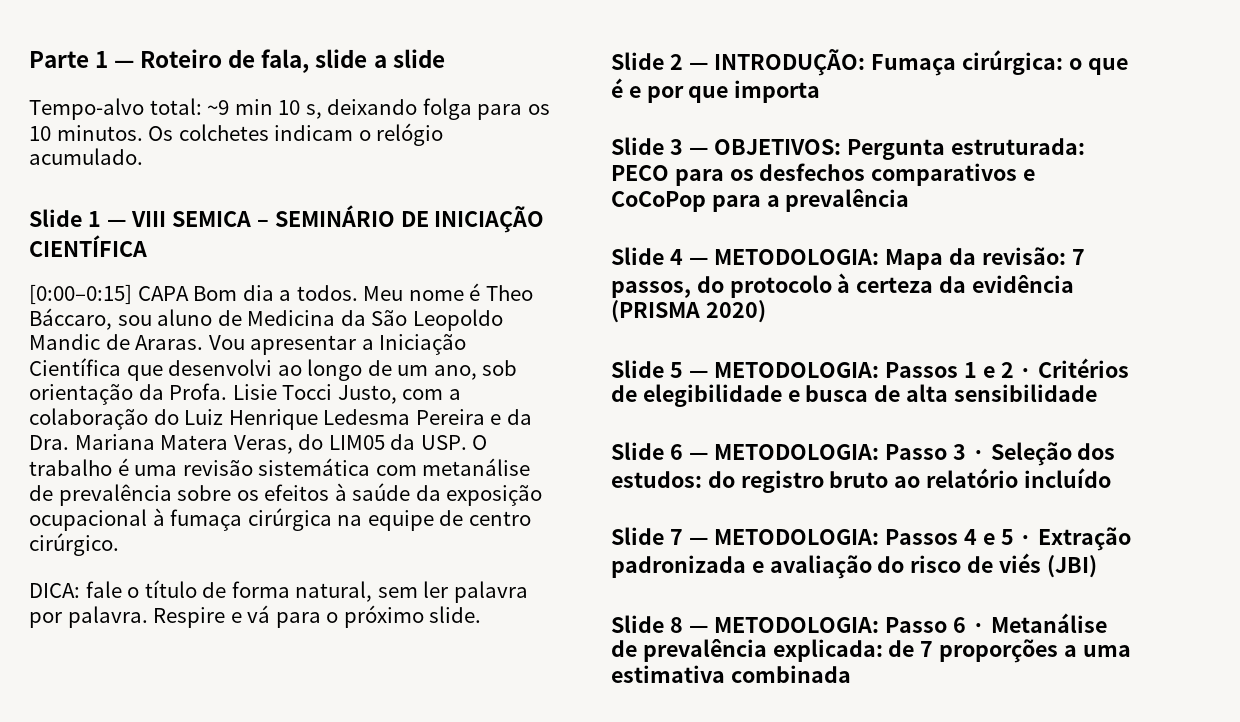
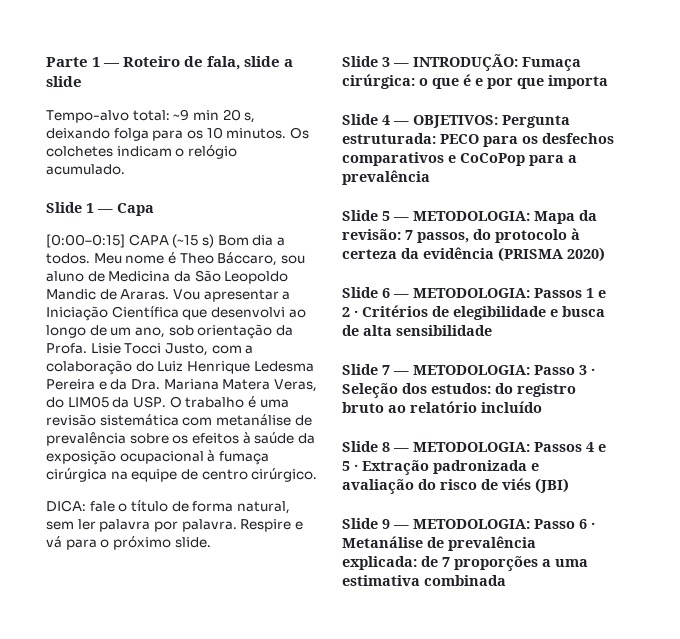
[278,100,301,115] 10 -> [222,109,241,121] 20
[131,205,545,233] [29,235,147,257] VIII SEMICA – SEMINÁRIO DE INICIAÇÃO CIENTÍFICA -> [117,203,154,216] Capa
(189, 293) none -> [172,234,214,248] (~15 s)
[669,54,683,70] 2 -> [382,57,390,67] 3
[669,139,683,155] 3 -> [382,115,390,125] 4
[669,249,683,265] 4 -> [382,211,390,221] 5
[669,362,683,378] 5 -> [382,288,390,298] 6
[669,444,683,460] 6 -> [382,365,390,375] 7
[669,529,683,545] 7 -> [382,442,390,452] 8
[669,617,683,633] 8 -> [382,519,390,529] 9

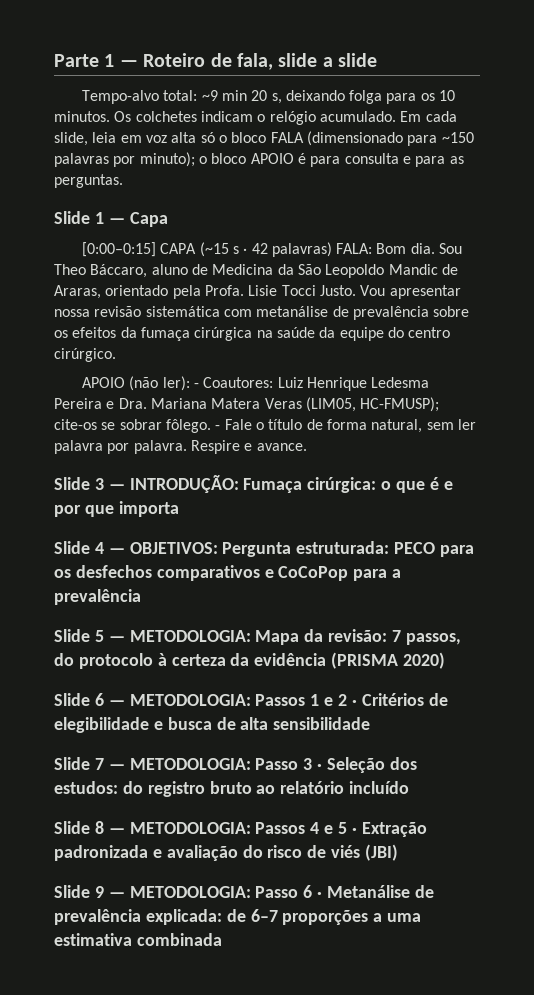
(125, 169) none -> [400,111,457,122] [54,131,474,146] [54,152,464,167] [54,174,123,188] Em cada slide, leia em voz alta só o bloco FALA (dimensionado para ~150 palavras por minuto); o bloco APOIO é para consulta e para as perguntas.
[201,234,285,248] [46,252,176,264] s) Bom dia a todos. Meu nome é -> [232,242,463,257] s · 42 palavras) FALA: Bom dia. Sou
[280,255,305,264] sou -> (148, 271) none
[120,289,291,302] [46,306,306,321] [46,324,293,339] [46,343,254,356] [46,360,314,375] [46,379,317,392] [46,396,289,408] Araras. Vou apresentar a Iniciação Científica que desenvolvi ao longo de um ano, sob orientação da Profa. Lisie Tocci Justo, com a colaboração do Luiz Henrique Ledesma Pereira e da Dra. Mariana Matera Veras, do LIM05 da USP. O trabalho é uma -> [54,285,461,299] [54,309,90,317] Araras, orientado pela Profa. Lisie Tocci Justo. Vou apresentar nossa
[242,432,315,444] [46,450,269,465] [46,468,318,482] [46,500,115,512] à saúde da exposição ocupacional à fumaça cirúrgica na equipe de centro cirúrgico. // DICA: fale -> [120,327,451,341] [54,348,116,362] [81,376,430,391] [54,397,440,412] [54,419,252,433] da fumaça cirúrgica na saúde da equipe do centro cirúrgico. // APOIO (não ler): - Coautores: Luiz Henrique Ledesma Pereira e Dra. Mariana Matera Veras (LIM05, HC-FMUSP); cite-os se sobrar fôlego. - Fale
[46,536,211,550] vá para o próximo slide. -> [256,443,307,451] avance.
[442,557,450,567] 7 -> [250,909,278,922] 6–7

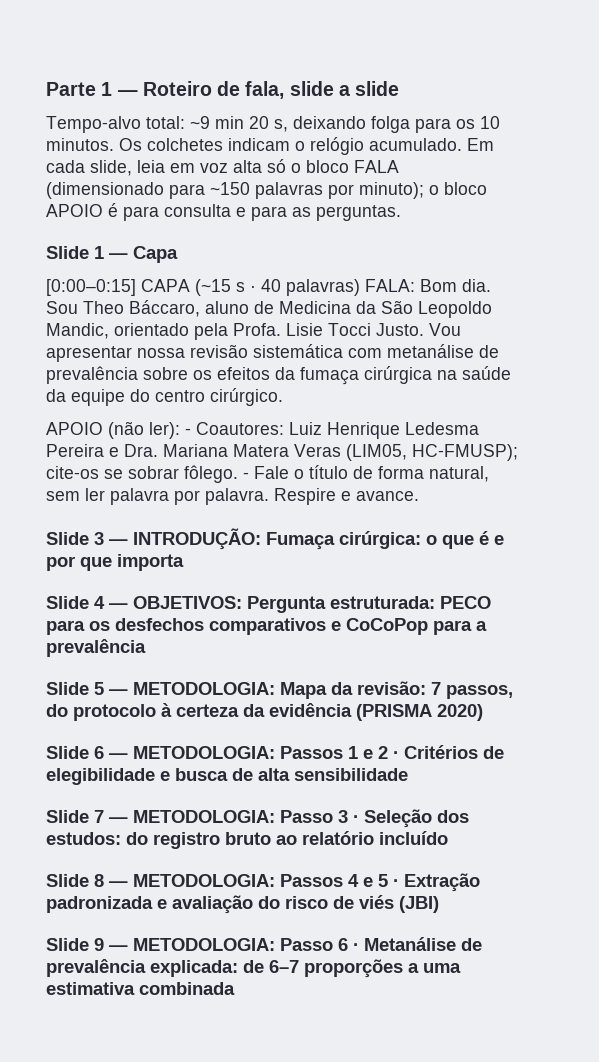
[251,243,268,254] 42 -> [261,279,281,292] 40
[388,264,458,275] [54,285,101,299] Mandic de Araras, -> [46,323,109,339] Mandic,

